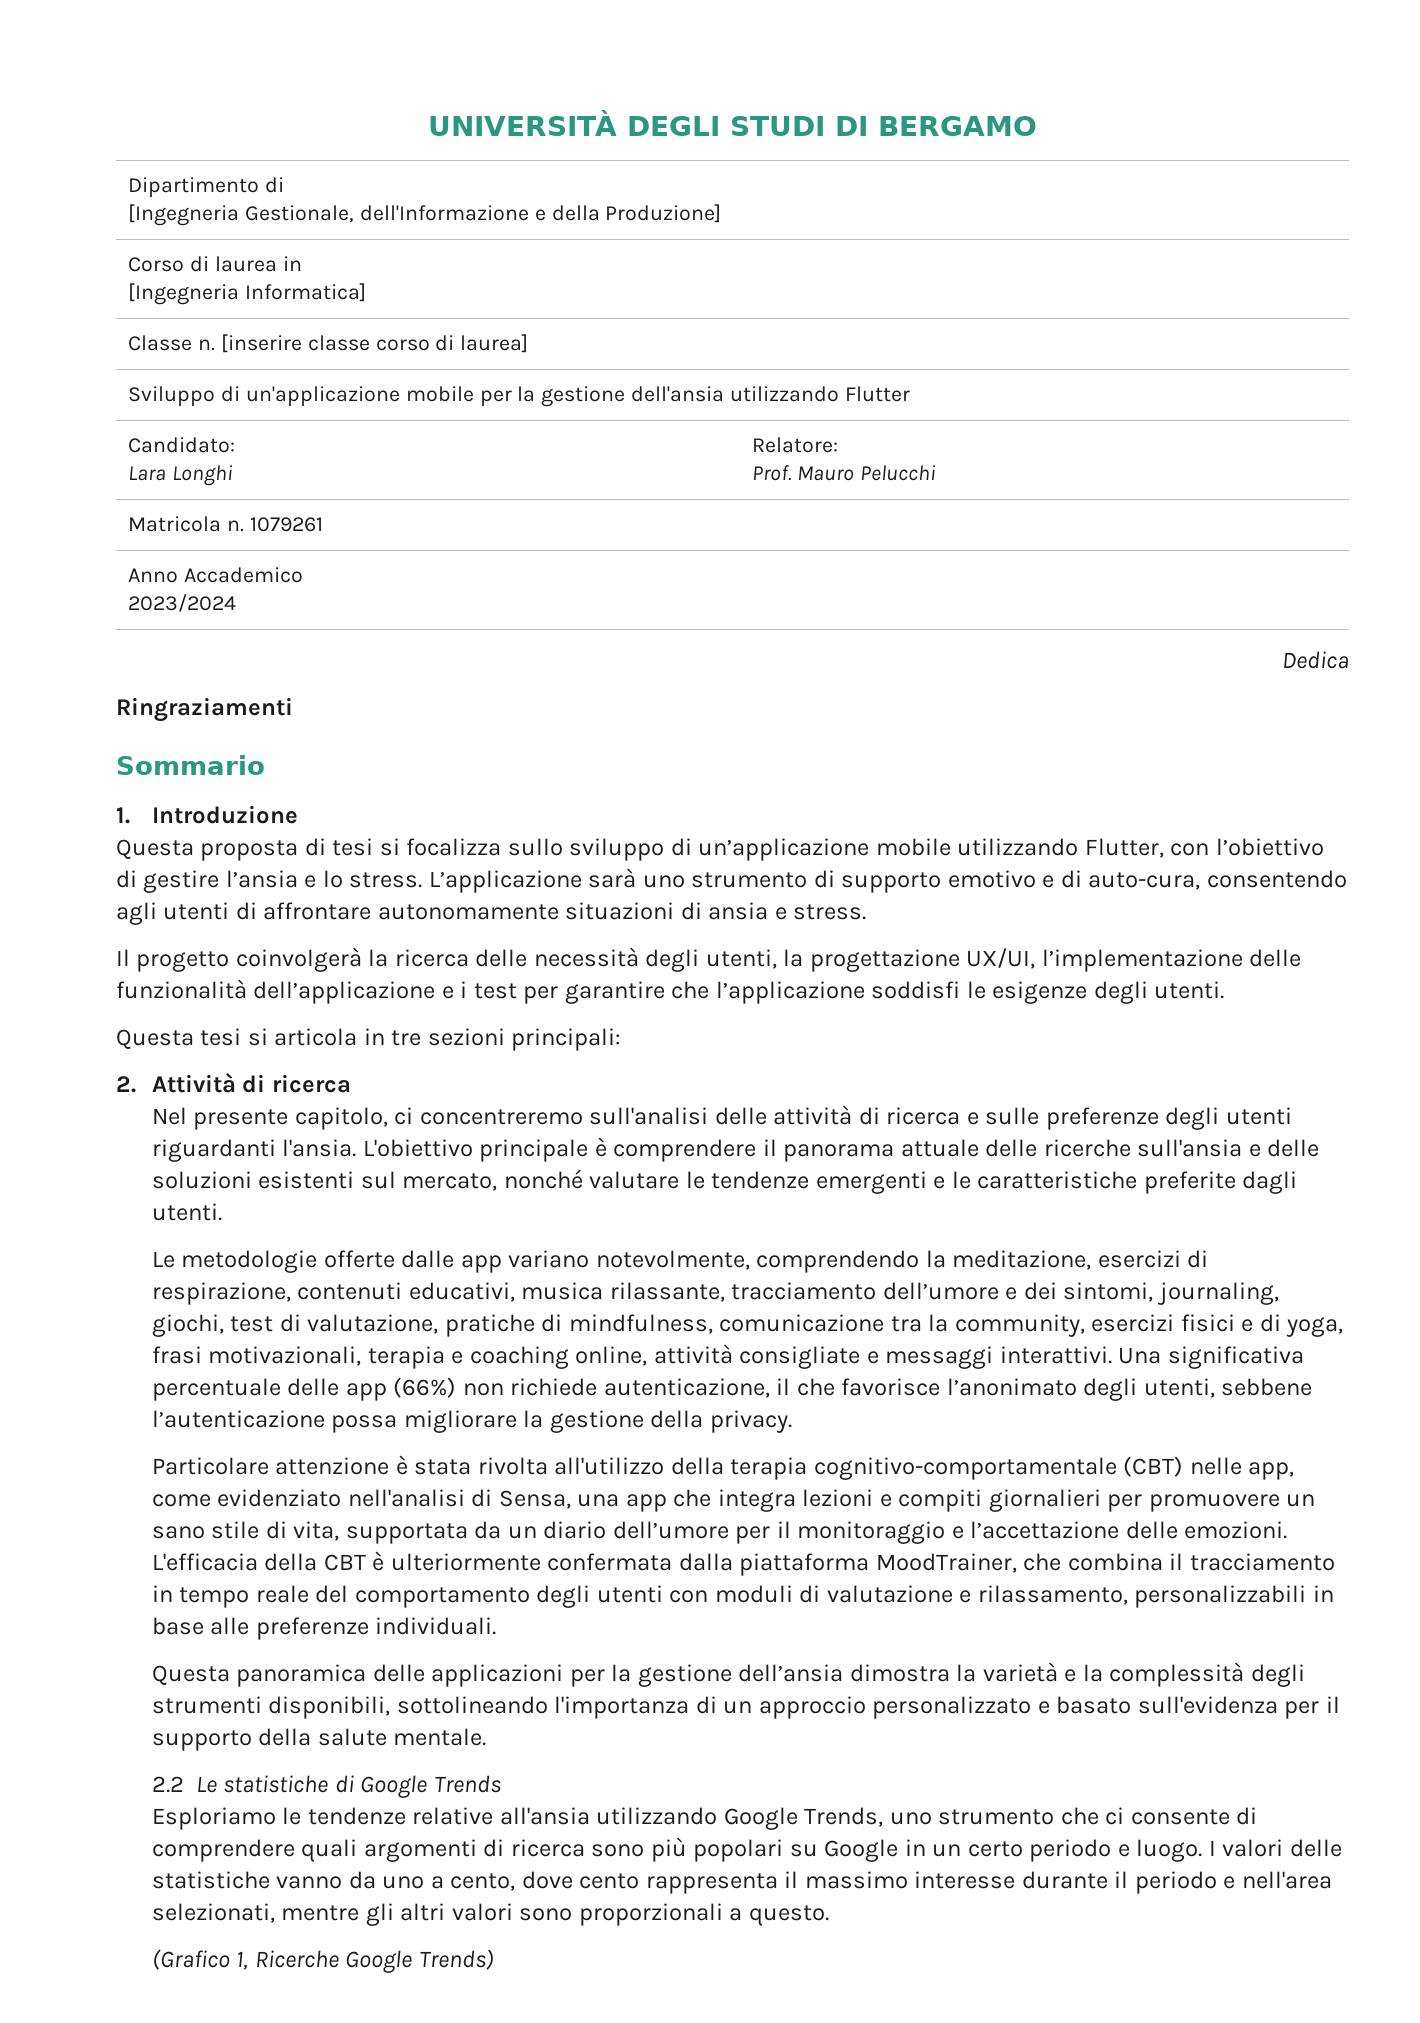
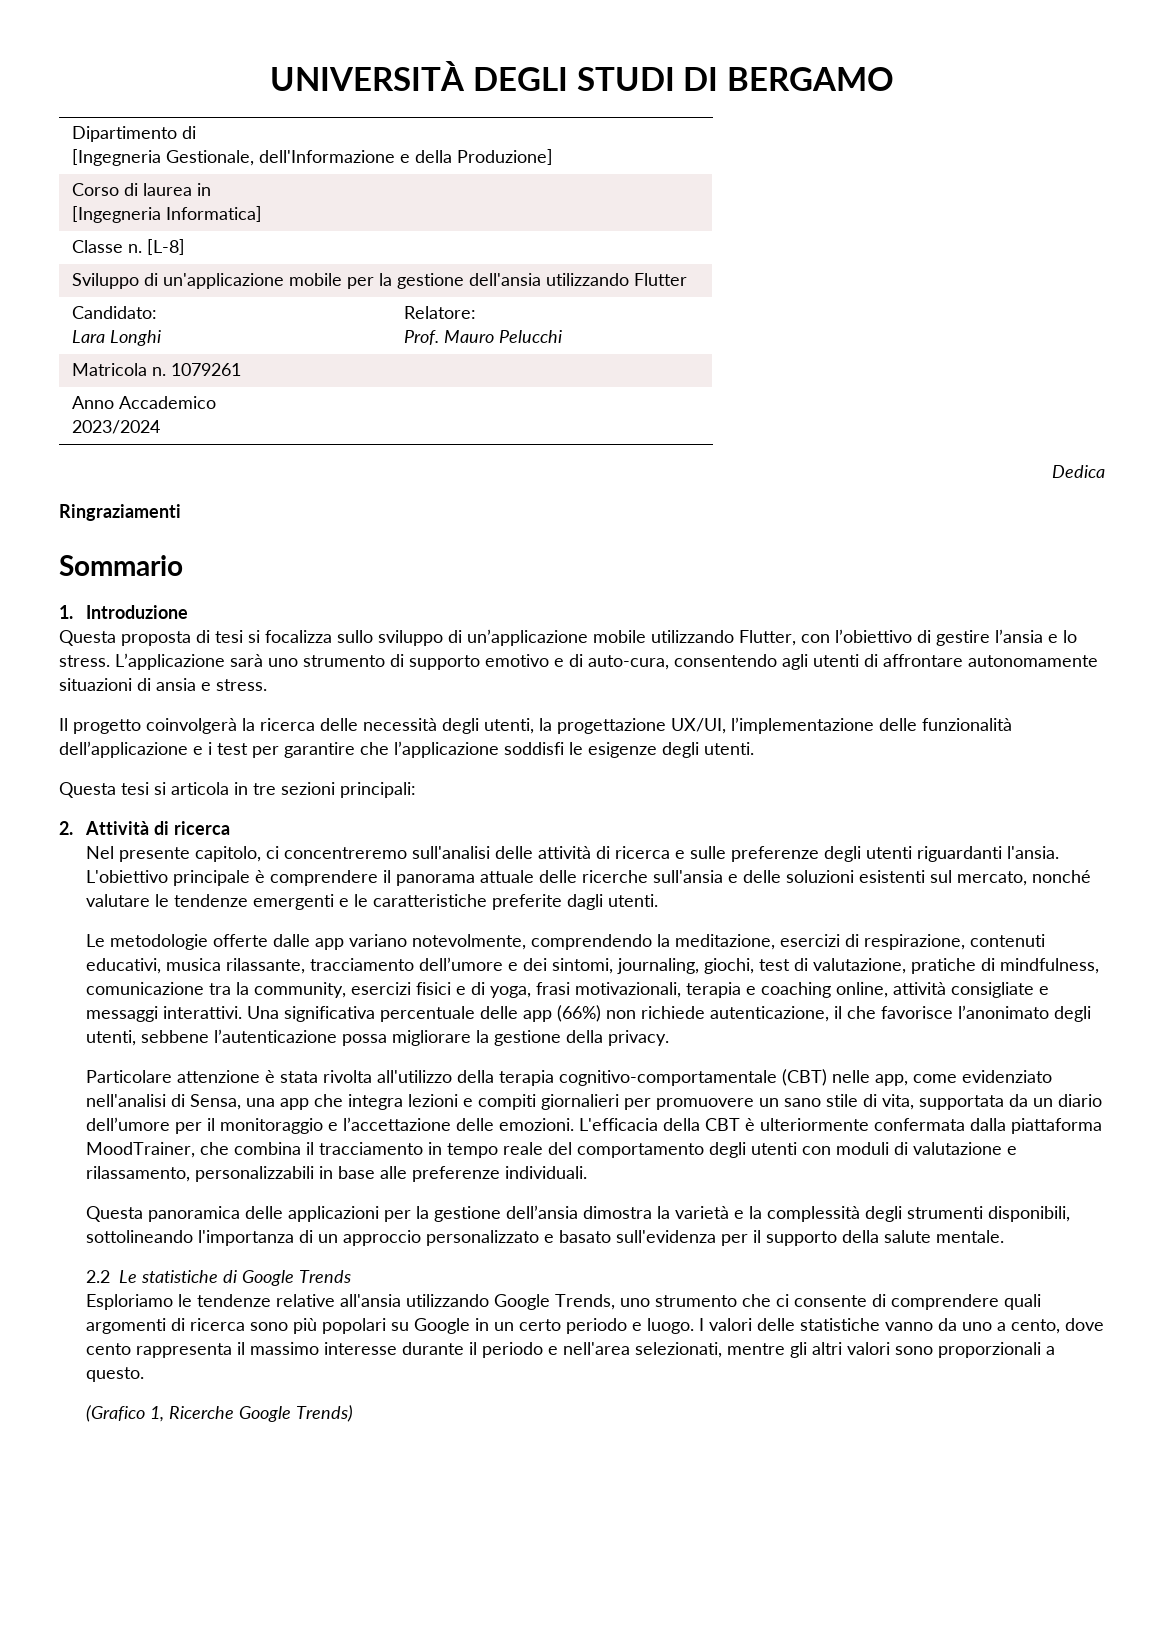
[220,334,529,353] [inserire classe corso di laurea] -> [147,239,186,255] [L-8]

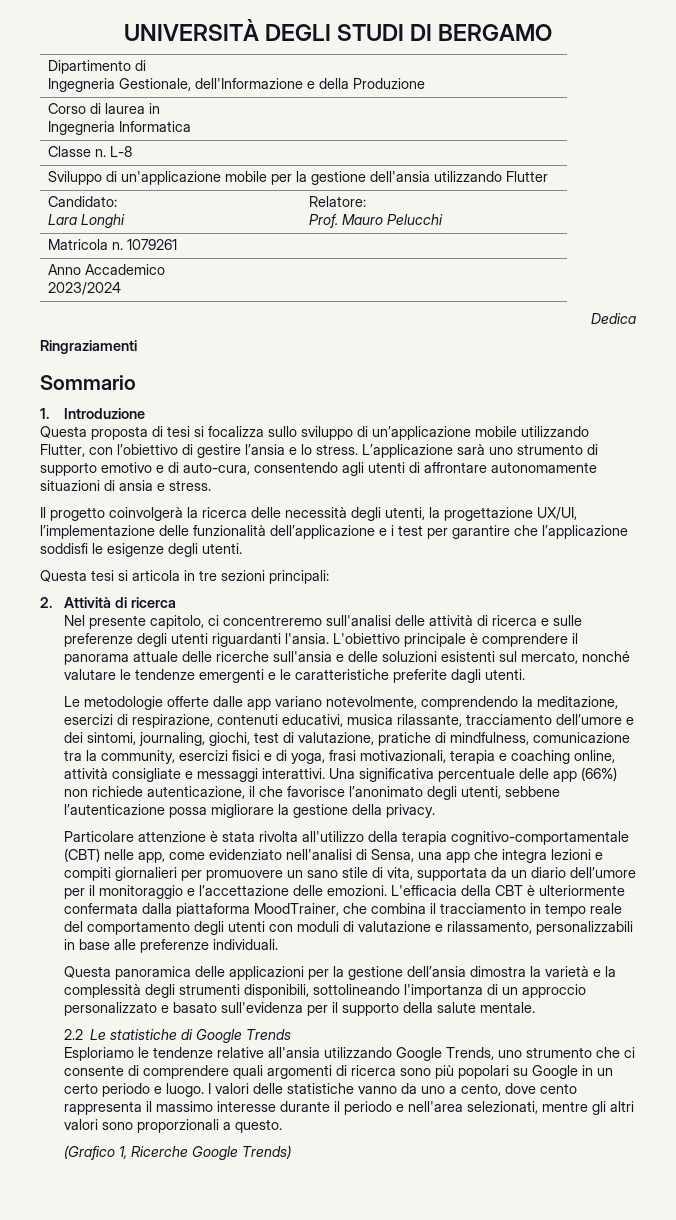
[72,149,162,166] [Ingegneria -> [48,78,116,92] Ingegneria
[457,149,554,165] Produzione] -> [353,78,426,89] Produzione
[72,206,263,223] [Ingegneria Informatica] -> [48,121,192,135] Ingegneria Informatica
[147,239,186,255] [L-8] -> [110,146,133,157] L-8

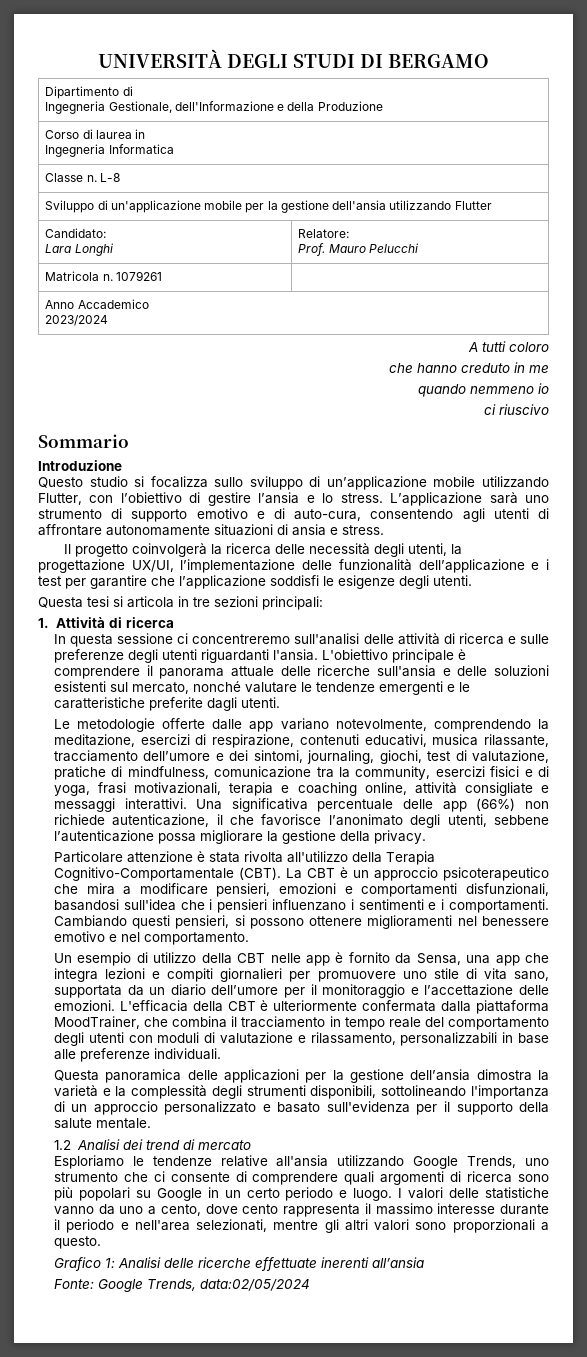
[591,313,636,324] [40,340,137,354] Dedica // Ringraziamenti -> [468,341,549,352] [389,362,549,373] [418,383,549,397] [484,404,549,415] A tutti coloro // che hanno creduto in me // quando nemmeno io // ci riuscivo
[40,408,49,419] 1. -> (129, 441) none
[40,426,190,440] Questa proposta di tesi -> [38,476,128,488] Questo studio
[40,597,52,608] 2. -> [38,618,49,628] 1.
[63,615,204,629] Nel presente capitolo, -> [53,633,174,647] In questa sessione
[401,831,629,845] [63,848,367,863] terapia cognitivo-comportamentale (CBT) nelle app, come evidenziato nell'analisi di -> [385,851,435,865] [53,867,549,881] [53,883,549,897] [53,899,549,913] [53,915,549,929] [53,931,249,945] [53,952,412,966] Terapia Cognitivo-Comportamentale (CBT). La CBT è un approccio psicoterapeutico che mira a modificare pensieri, emozioni e comportamenti disfunzionali, basandosi sull'idea che i pensieri influenzano i sentimenti e i comportamenti. Cambiando questi pensieri, si possono ottenere miglioramenti nel benessere emotivo e nel comportamento. // Un esempio di utilizzo della CBT nelle app è fornito da
[286,867,413,880] un sano stile di vita, -> [402,968,550,981] uno stile di vita sano,
[63,1029,291,1043] 2.2 Le statistiche di Google Trends -> [53,1139,251,1150] 1.2 Analisi dei trend di mercato
[63,1145,291,1160] (Grafico 1, Ricerche Google Trends) -> [53,1257,424,1271] [53,1279,310,1292] Grafico 1: Analisi delle ricerche effettuate inerenti all’ansia // Fonte: Google Trends, data:02/05/2024

